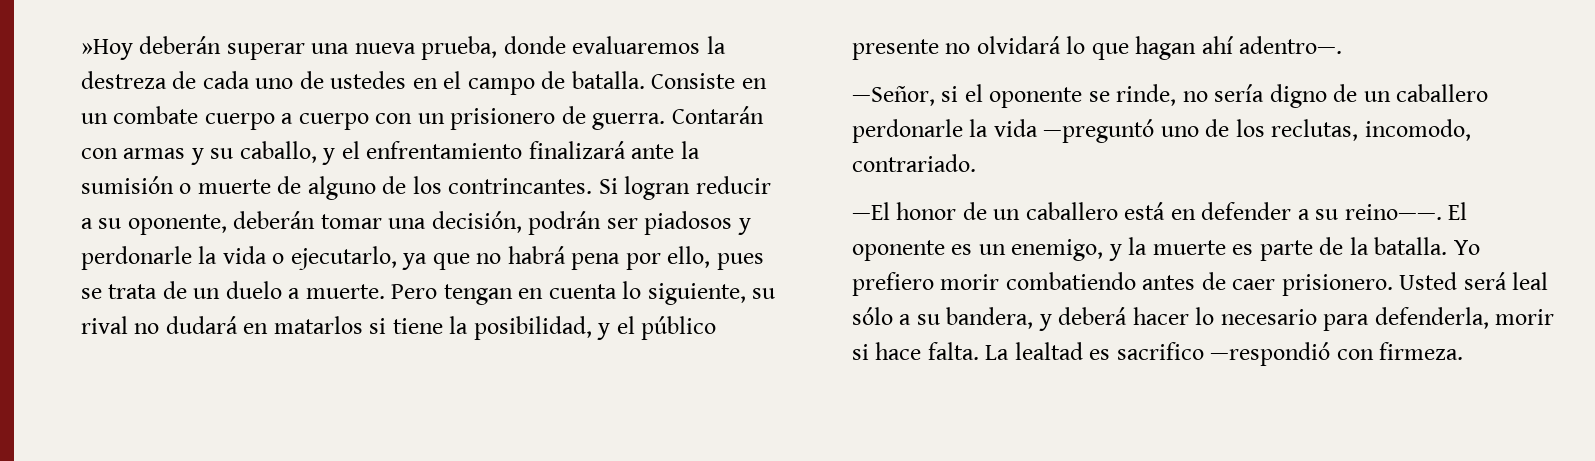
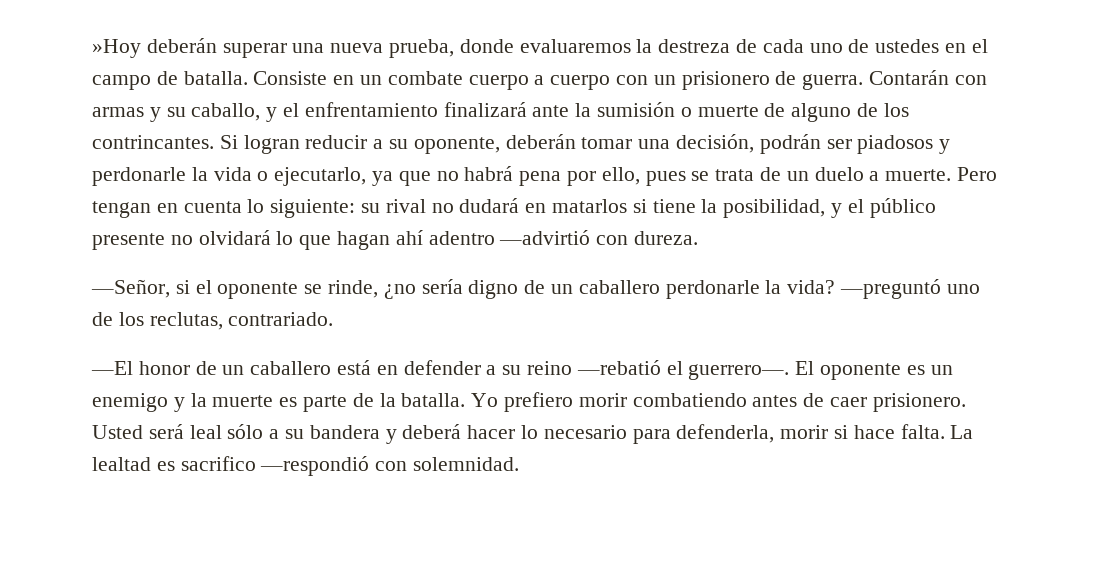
[647,283,746,305] siguiente, -> [270,199,356,218] siguiente:
[1239,36,1343,54] adentro—. -> [428,230,699,245] adentro —advirtió con dureza.
[1182,91,1208,102] no -> [383,284,416,299] ¿no
[993,119,1038,137] vida -> [787,280,836,294] vida?
[1364,119,1471,141] incomodo, -> (223, 321) none
[1344,204,1442,220] reino——. -> [527,360,790,380] reino —rebatió el guerrero—.
[1011,239,1104,261] enemigo, -> [92,393,168,412] enemigo
[946,307,1034,329] bandera, -> [309,425,380,439] bandera
[1379,342,1464,360] firmeza. -> [413,457,520,471] solemnidad.

